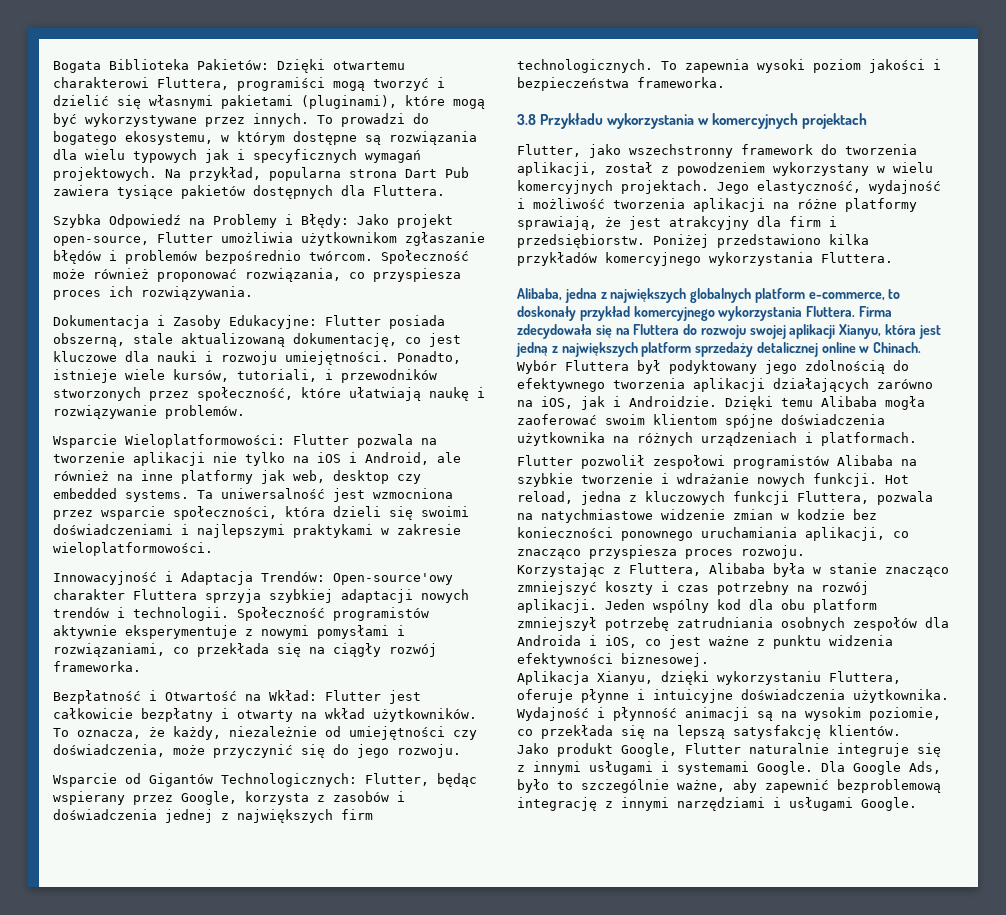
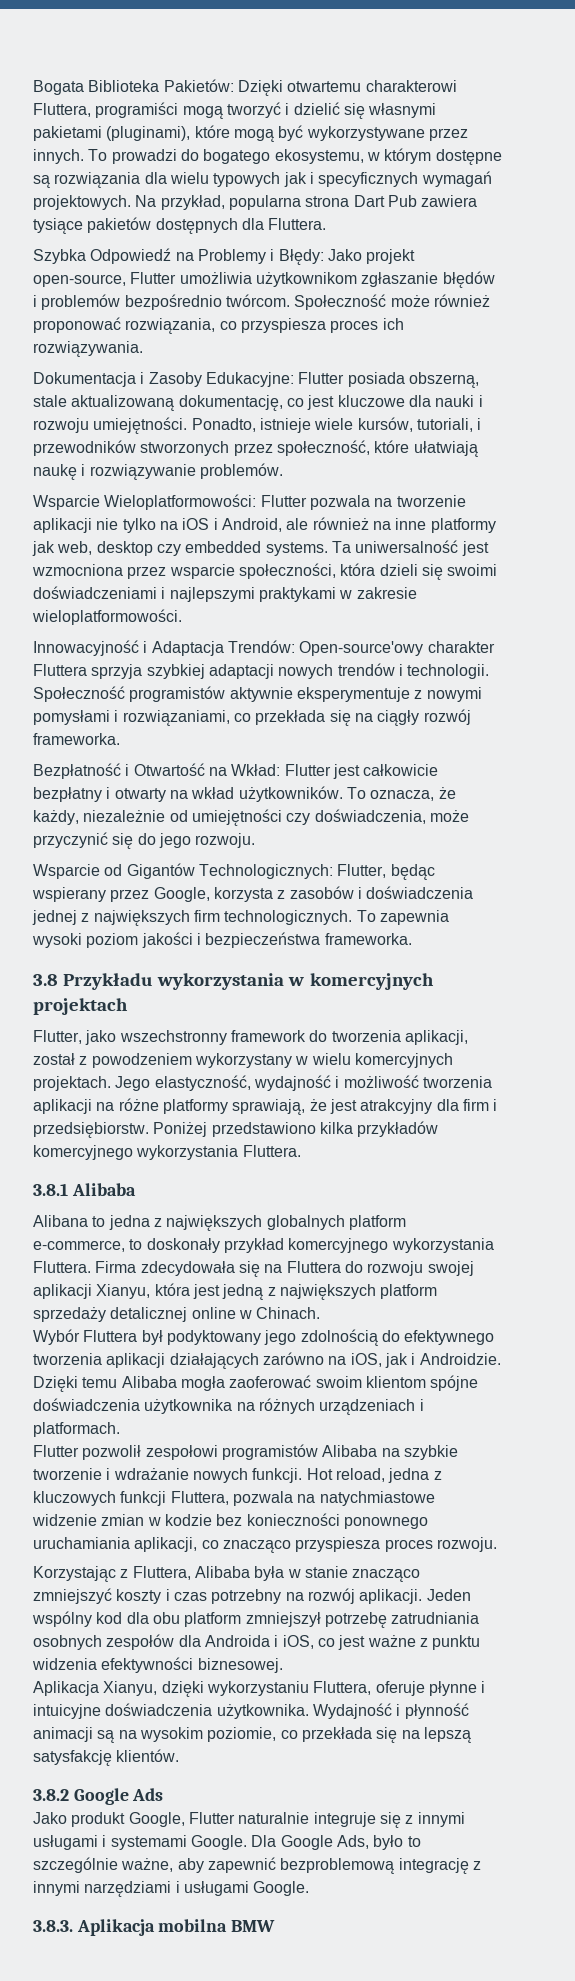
[517,288,562,301] Alibaba, -> [33,1183,136,1196] [33,1215,106,1227] 3.8.1 Alibaba // Alibana to
(901, 730) none -> [33,1788,164,1805] // 3.8.2 Google Ads
(917, 804) none -> [33,1919,276,1936] // 3.8.3. Aplikacja mobilna BMW

